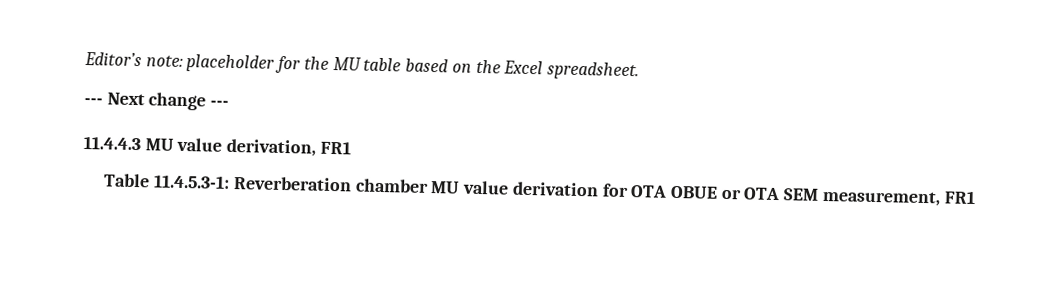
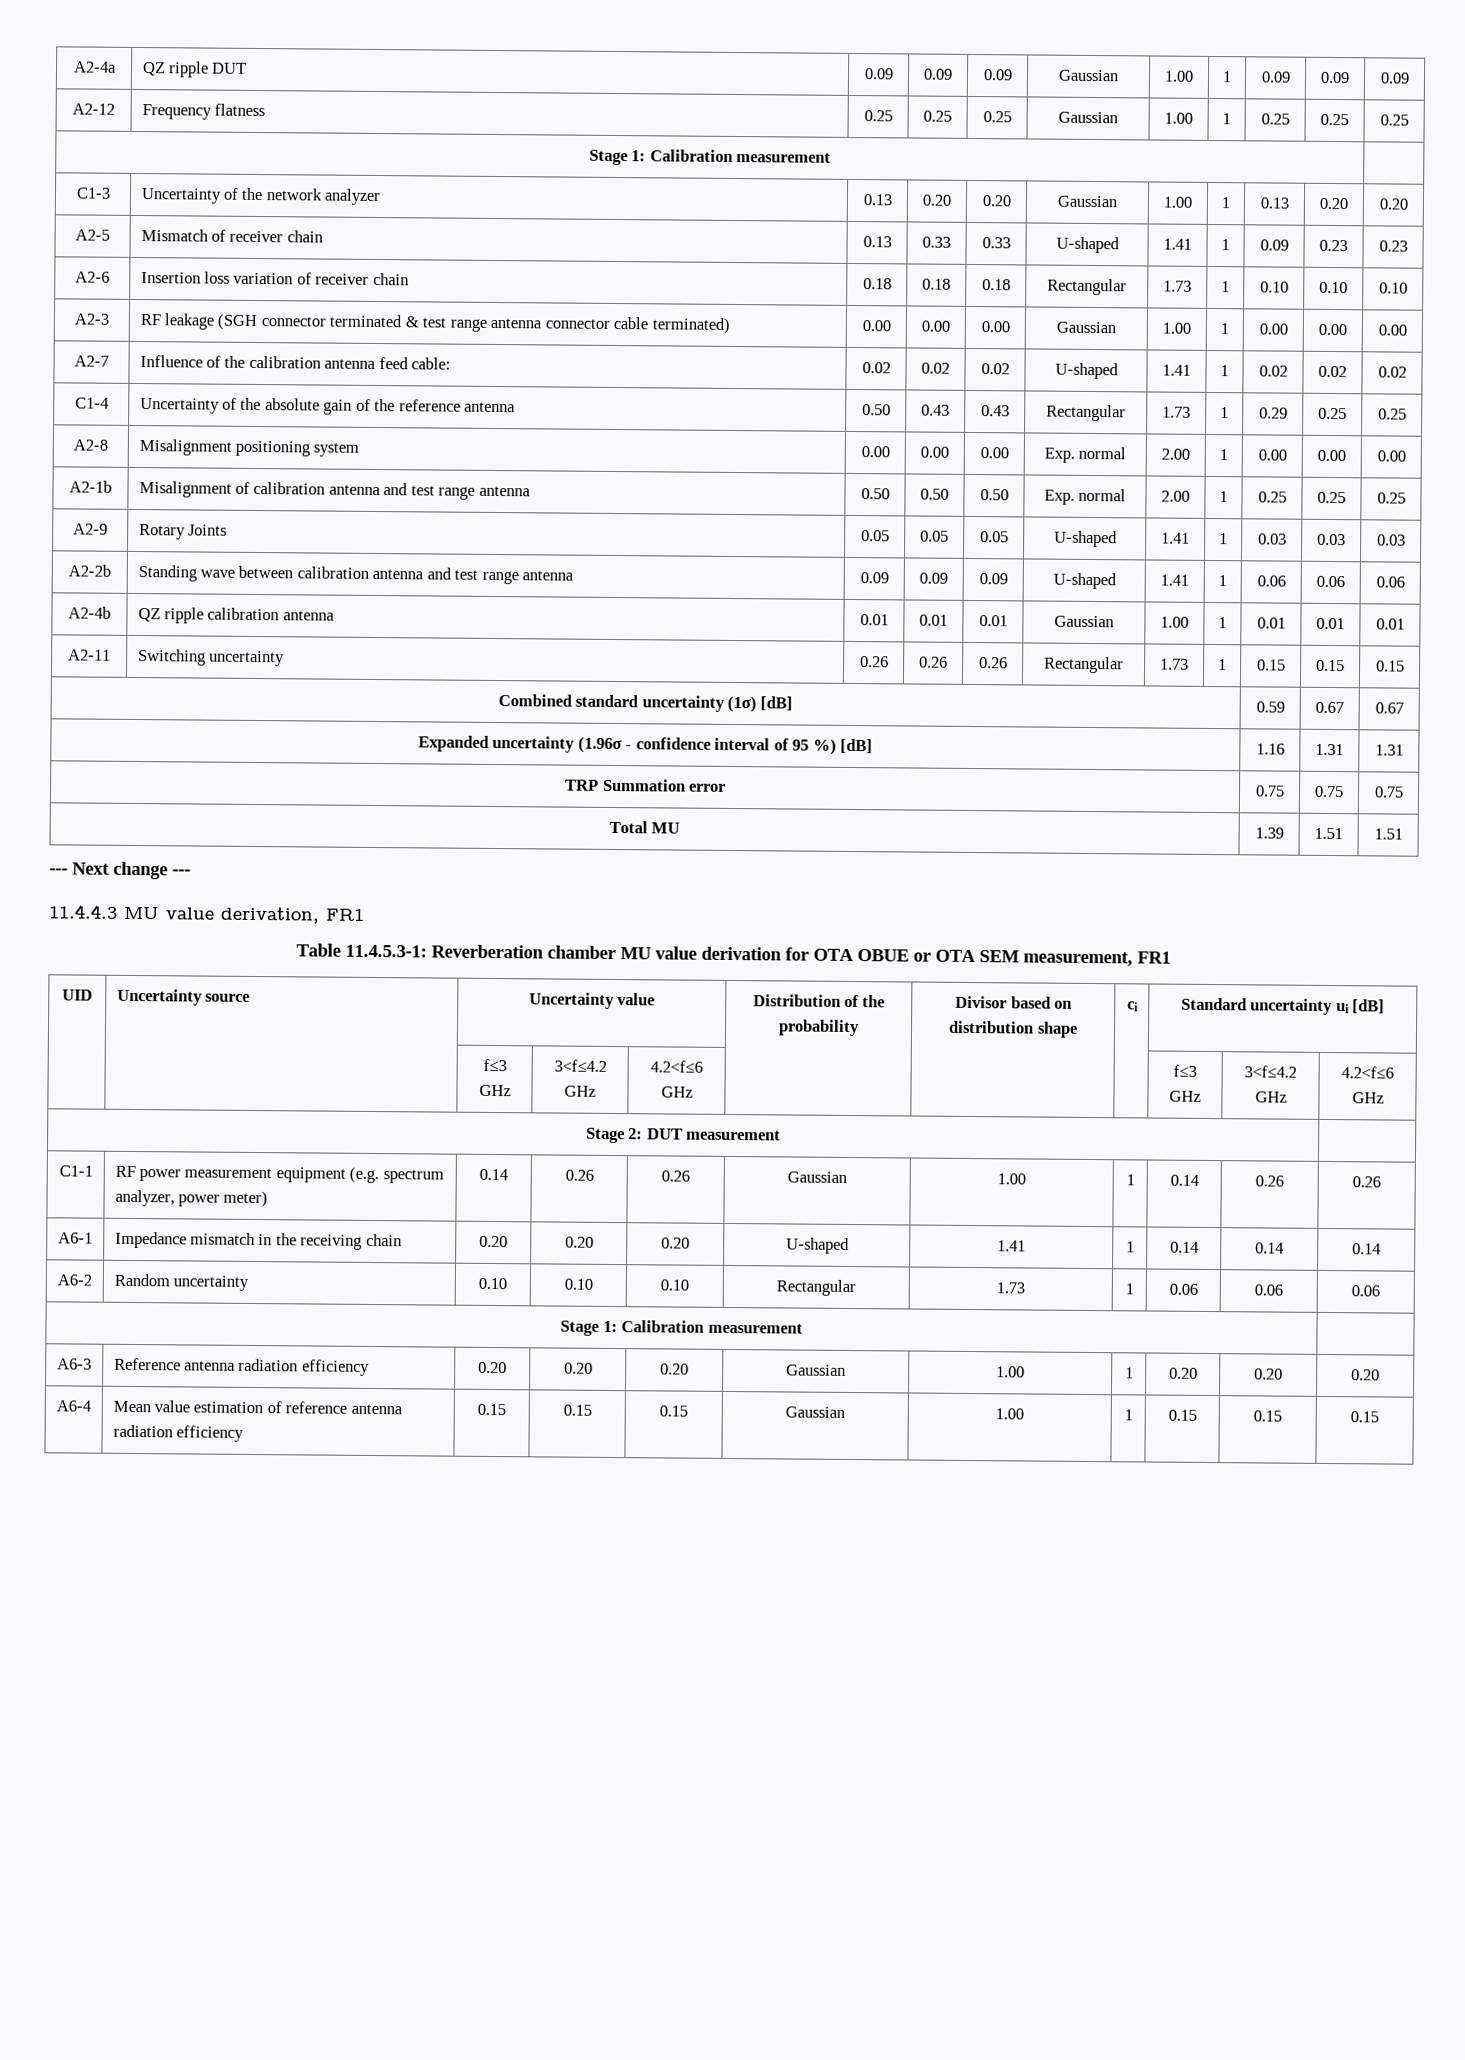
[84,51,639,81] Editor’s note: placeholder for the MU table based on the Excel spreadsheet. -> [72,61,117,73] [141,61,248,78] [863,68,894,80] [923,68,953,80] [982,69,1013,81] [1058,69,1119,82] [1164,70,1194,82] [1222,71,1232,83] [1260,71,1291,83] [1320,71,1350,84] [1379,72,1410,84] [72,103,115,115] [141,103,265,120] [863,110,893,122] [923,110,952,122] [982,111,1012,123] [1058,111,1118,124] [1164,112,1193,124] [1222,113,1231,125] [1260,113,1290,125] [1320,113,1349,126] [1379,114,1409,126] [588,149,832,166] [75,187,111,199] [140,187,382,206] [862,194,893,206] [922,194,952,206] [981,195,1012,207] [1057,195,1117,208] [1163,196,1192,208] [1221,197,1230,209] [1259,197,1289,209] [1319,197,1348,210] [1378,198,1408,210] [75,229,110,241] [140,229,323,243] [862,236,892,248] [922,236,951,248] [981,237,1011,249] [1055,236,1120,254] [1163,238,1192,250] [1221,239,1230,251] [1259,239,1289,251] [1319,239,1348,252] [1378,240,1408,252] [75,271,110,283] [140,271,409,286] [862,278,892,290] [922,278,951,290] [981,279,1011,291] [1047,278,1127,296] [1163,280,1192,292] [1221,281,1230,293] [1259,281,1289,293] [1319,281,1348,294] [1378,282,1408,294] [74,313,109,325] [139,313,730,334] [861,320,891,332] [921,320,950,332] [980,321,1010,333] [1056,321,1116,334] [1162,322,1191,334] [1220,323,1229,335] [1258,323,1288,335] [1318,323,1347,336] [1377,324,1407,336] [74,355,109,367] [139,355,452,370] [861,362,891,374] [921,362,950,374] [980,363,1010,375] [1054,362,1119,380] [1162,364,1191,376] [1220,365,1229,377] [1258,365,1288,377] [1318,365,1347,378] [1377,366,1407,378] [74,397,109,409] [139,397,517,415] [861,404,891,416] [921,404,950,416] [980,405,1010,417] [1046,404,1126,422] [1162,406,1191,418] [1220,407,1229,419] [1258,407,1288,419] [1318,407,1347,420] [1377,408,1407,420] [73,439,108,451] [138,439,360,457] [860,446,890,458] [920,446,949,458] [979,447,1009,459] [1043,446,1127,463] [1161,448,1190,460] [1219,449,1228,461] [1257,449,1287,461] [1317,449,1346,462] [1376,450,1406,462] [69,480,112,493] [138,481,531,500] [860,488,890,500] [920,488,949,500] [979,489,1009,501] [1043,488,1127,505] [1161,490,1190,502] [1219,491,1228,503] [1257,491,1287,503] [1317,491,1346,504] [1376,492,1406,504] [73,523,108,535] [138,524,227,540] [860,530,890,542] [920,530,949,542] [979,531,1009,543] [1053,530,1118,548] [1161,532,1190,544] [1219,533,1228,545] [1257,533,1287,545] [1317,533,1346,546] [1376,534,1406,546] [68,564,111,577] [137,565,575,585] [859,572,889,584] [919,572,948,584] [978,573,1008,585] [1052,572,1117,590] [1160,574,1189,586] [1218,575,1227,587] [1256,575,1286,587] [1316,575,1345,588] [1375,576,1405,588] [68,606,111,619] [137,607,335,624] [859,614,889,626] [919,614,948,626] [978,615,1008,627] [1054,615,1114,628] [1160,616,1189,628] [1218,617,1227,629] [1256,617,1286,629] [1316,617,1345,630] [1375,618,1405,630] [68,649,111,661] [137,648,285,667] [859,656,889,668] [919,656,948,668] [978,657,1008,669] [1044,656,1124,674] [1160,658,1189,670] [1218,659,1227,671] [1256,659,1286,671] [1316,659,1345,672] [1375,660,1405,672] [497,694,794,713] [1255,701,1285,713] [1315,701,1344,714] [1374,702,1404,714] [417,735,874,755] [1255,743,1285,755] [1315,743,1344,756] [1374,744,1404,756] [564,778,726,792] [1254,785,1285,797] [1314,785,1344,798] [1373,786,1404,798] [608,820,681,834] [1254,827,1284,839] [1314,827,1343,840] [1373,828,1403,840] A2-4a | QZ ripple DUT | 0.09 | 0.09 | 0.09 | Gaussian | 1.00 | 1 | 0.09 | 0.09 | 0.09 // A2-12 | Frequency flatness | 0.25 | 0.25 | 0.25 | Gaussian | 1.00 | 1 | 0.25 | 0.25 | 0.25 // Stage 1: Calibration measurement | // C1-3 | Uncertainty of the network analyzer | 0.13 | 0.20 | 0.20 | Gaussian | 1.00 | 1 | 0.13 | 0.20 | 0.20 // A2-5 | Mismatch of receiver chain | 0.13 | 0.33 | 0.33 | U-shaped | 1.41 | 1 | 0.09 | 0.23 | 0.23 // A2-6 | Insertion loss variation of receiver chain | 0.18 | 0.18 | 0.18 | Rectangular | 1.73 | 1 | 0.10 | 0.10 | 0.10 // A2-3 | RF leakage (SGH connector terminated & test range antenna connector cable terminated) | 0.00 | 0.00 | 0.00 | Gaussian | 1.00 | 1 | 0.00 | 0.00 | 0.00 // A2-7 | Influence of the calibration antenna feed cable: | 0.02 | 0.02 | 0.02 | U-shaped | 1.41 | 1 | 0.02 | 0.02 | 0.02 // C1-4 | Uncertainty of the absolute gain of the reference antenna | 0.50 | 0.43 | 0.43 | Rectangular | 1.73 | 1 | 0.29 | 0.25 | 0.25 // A2-8 | Misalignment positioning system | 0.00 | 0.00 | 0.00 | Exp. normal | 2.00 | 1 | 0.00 | 0.00 | 0.00 // A2-1b | Misalignment of calibration antenna and test range antenna | 0.50 | 0.50 | 0.50 | Exp. normal | 2.00 | 1 | 0.25 | 0.25 | 0.25 // A2-9 | Rotary Joints | 0.05 | 0.05 | 0.05 | U-shaped | 1.41 | 1 | 0.03 | 0.03 | 0.03 // A2-2b | Standing wave between calibration antenna and test range antenna | 0.09 | 0.09 | 0.09 | U-shaped | 1.41 | 1 | 0.06 | 0.06 | 0.06 // A2-4b | QZ ripple calibration antenna | 0.01 | 0.01 | 0.01 | Gaussian | 1.00 | 1 | 0.01 | 0.01 | 0.01 // A2-11 | Switching uncertainty | 0.26 | 0.26 | 0.26 | Rectangular | 1.73 | 1 | 0.15 | 0.15 | 0.15 // Combined standard uncertainty (1σ) [dB] | 0.59 | 0.67 | 0.67 // Expanded uncertainty (1.96σ - confidence interval of 95 %) [dB] | 1.16 | 1.31 | 1.31 // TRP Summation error | 0.75 | 0.75 | 0.75 // Total MU | 1.39 | 1.51 | 1.51
(976, 197) none -> [62,989,93,1001] [116,988,250,1006] [528,992,656,1010] [752,994,886,1008] [778,1019,860,1037] [955,995,1072,1009] [948,1020,1078,1038] [1126,1001,1139,1012] [1180,997,1386,1016] [482,1058,507,1072] [478,1084,511,1097] [553,1059,607,1072] [564,1085,596,1097] [650,1060,703,1073] [660,1086,693,1098] [1173,1064,1197,1077] [1169,1090,1201,1102] [1244,1065,1297,1078] [1254,1091,1287,1103] [1341,1066,1394,1079] [1351,1092,1384,1104] [585,1127,782,1144] [58,1165,93,1177] [114,1165,444,1184] [114,1189,269,1208] [479,1168,508,1181] [564,1169,594,1181] [661,1170,690,1182] [787,1171,847,1183] [997,1173,1026,1185] [1125,1174,1135,1186] [1169,1174,1199,1186] [1255,1175,1284,1187] [1352,1176,1381,1188] [58,1232,93,1244] [114,1231,402,1250] [479,1235,508,1248] [564,1236,594,1248] [661,1237,690,1249] [785,1237,850,1254] [997,1240,1026,1252] [1125,1241,1135,1253] [1169,1241,1199,1253] [1255,1242,1284,1254] [1352,1243,1381,1255] [57,1274,92,1286] [113,1273,249,1291] [478,1277,507,1290] [563,1278,593,1290] [660,1279,689,1291] [776,1279,856,1297] [996,1282,1025,1294] [1124,1283,1134,1295] [1168,1283,1198,1295] [1254,1284,1283,1296] [1351,1285,1380,1297] [560,1320,803,1336] [57,1358,92,1370] [113,1357,370,1376] [478,1361,507,1374] [563,1362,593,1374] [660,1363,689,1375] [786,1364,846,1376] [996,1366,1025,1378] [1124,1367,1134,1379] [1168,1367,1198,1379] [1254,1368,1283,1380] [1351,1369,1380,1381] [56,1400,91,1412] [112,1400,403,1415] [112,1424,244,1442] [477,1403,506,1416] [562,1404,592,1416] [659,1405,688,1417] [785,1406,845,1418] [995,1408,1024,1420] [1123,1409,1133,1421] [1167,1409,1197,1421] [1253,1410,1282,1422] [1350,1411,1379,1423] // UID | Uncertainty source | Uncertainty value | Distribution of the probability | Divisor based on distribution shape | ci | Standard uncertainty ui [dB] // | | f≤3 GHz | 3<f≤4.2 GHz | 4.2<f≤6 GHz | | | | f≤3 GHz | 3<f≤4.2 GHz | 4.2<f≤6 GHz // Stage 2: DUT measurement | // C1-1 | RF power measurement equipment (e.g. spectrum analyzer, power meter) | 0.14 | 0.26 | 0.26 | Gaussian | 1.00 | 1 | 0.14 | 0.26 | 0.26 // A6-1 | Impedance mismatch in the receiving chain | 0.20 | 0.20 | 0.20 | U-shaped | 1.41 | 1 | 0.14 | 0.14 | 0.14 // A6-2 | Random uncertainty | 0.10 | 0.10 | 0.10 | Rectangular | 1.73 | 1 | 0.06 | 0.06 | 0.06 // Stage 1: Calibration measurement | // A6-3 | Reference antenna radiation efficiency | 0.20 | 0.20 | 0.20 | Gaussian | 1.00 | 1 | 0.20 | 0.20 | 0.20 // A6-4 | Mean value estimation of reference antenna radiation efficiency | 0.15 | 0.15 | 0.15 | Gaussian | 1.00 | 1 | 0.15 | 0.15 | 0.15

